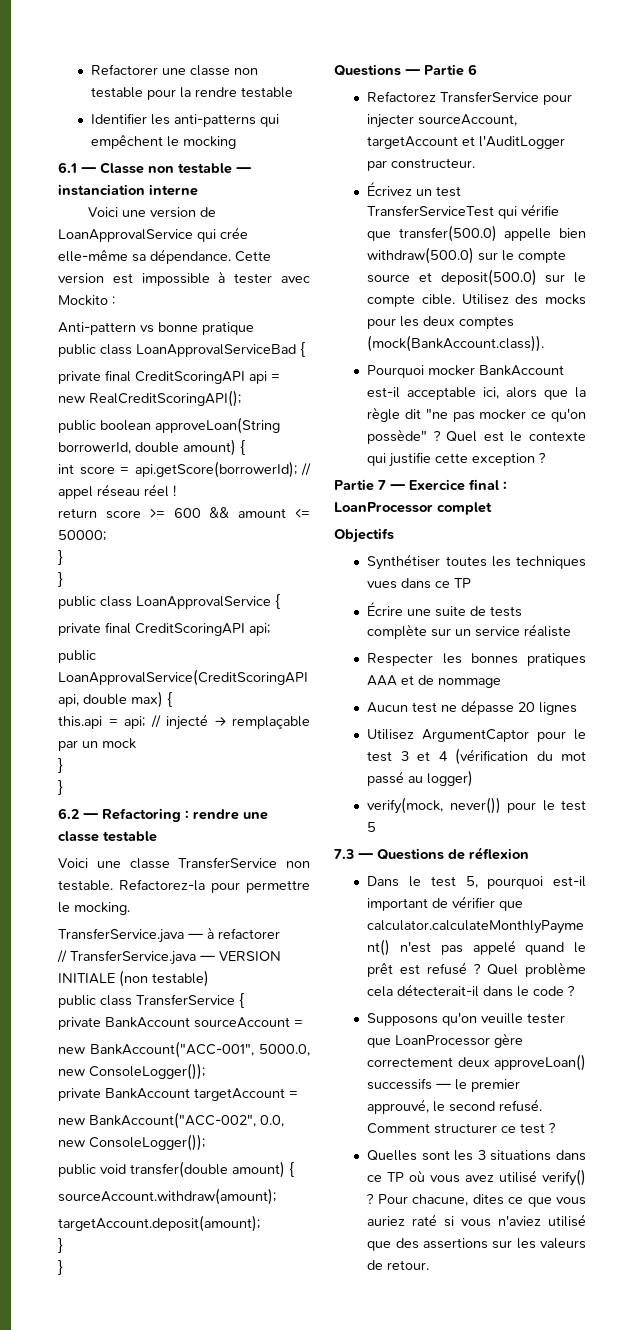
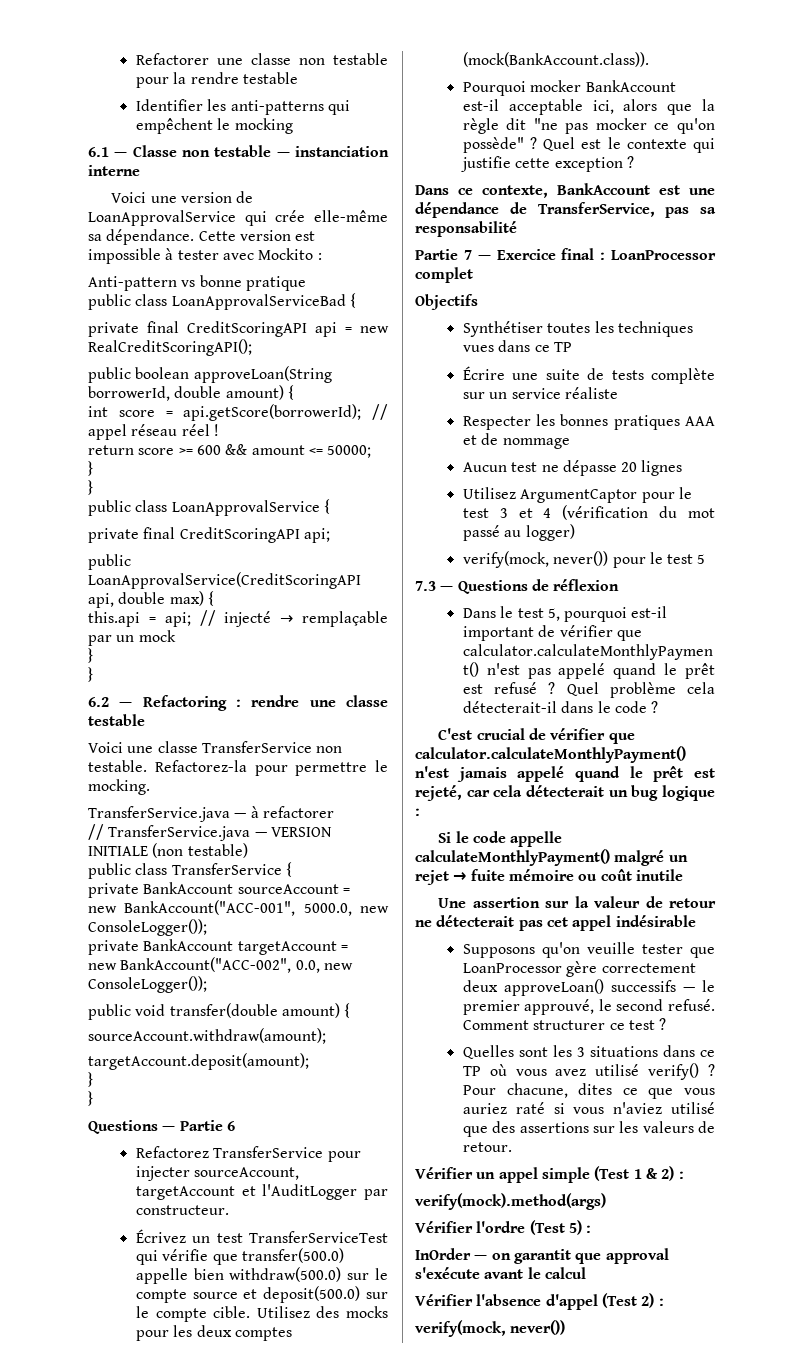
(547, 457) none -> [415,183,715,198] [415,202,716,218] [415,221,517,237] // Dans ce contexte, BankAccount est une dépendance de TransferService, pas sa responsabilité
(576, 990) none -> [438,728,635,744] [415,746,686,763] [415,766,715,782] [415,785,715,801] [415,808,420,816] [438,831,563,847] [415,849,688,866] [415,869,683,885] [438,896,716,908] [415,915,696,931] // C'est crucial de vérifier que calculator.calculateMonthlyPayment() n'est jamais appelé quand le prêt est rejeté, car cela détecterait un bug logique : // Si le code appelle calculateMonthlyPayment() malgré un rejet → fuite mémoire ou coût inutile // Une assertion sur la valeur de retour ne détecterait pas cet appel indésirable
(430, 1265) none -> [415,1166,684,1183] [415,1193,606,1210] [415,1220,592,1235] [415,1248,669,1264] [415,1267,586,1279] [415,1293,664,1310] [415,1320,566,1337] // Vérifier un appel simple (Test 1 & 2) : // verify(mock).method(args) // Vérifier l'ordre (Test 5) : // InOrder — on garantit que approval s'exécute avant le calcul // Vérifier l'absence d'appel (Test 2) : // verify(mock, never())

